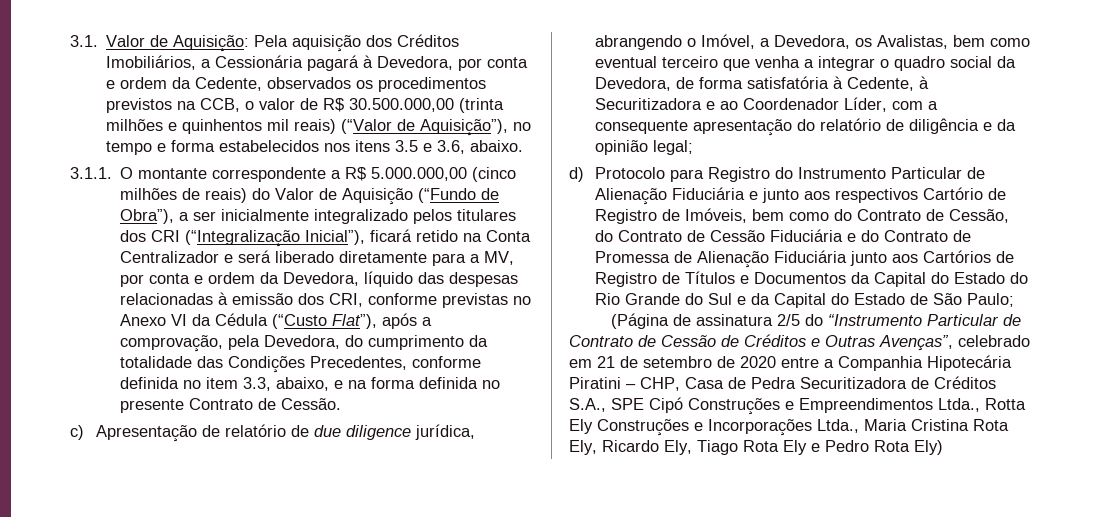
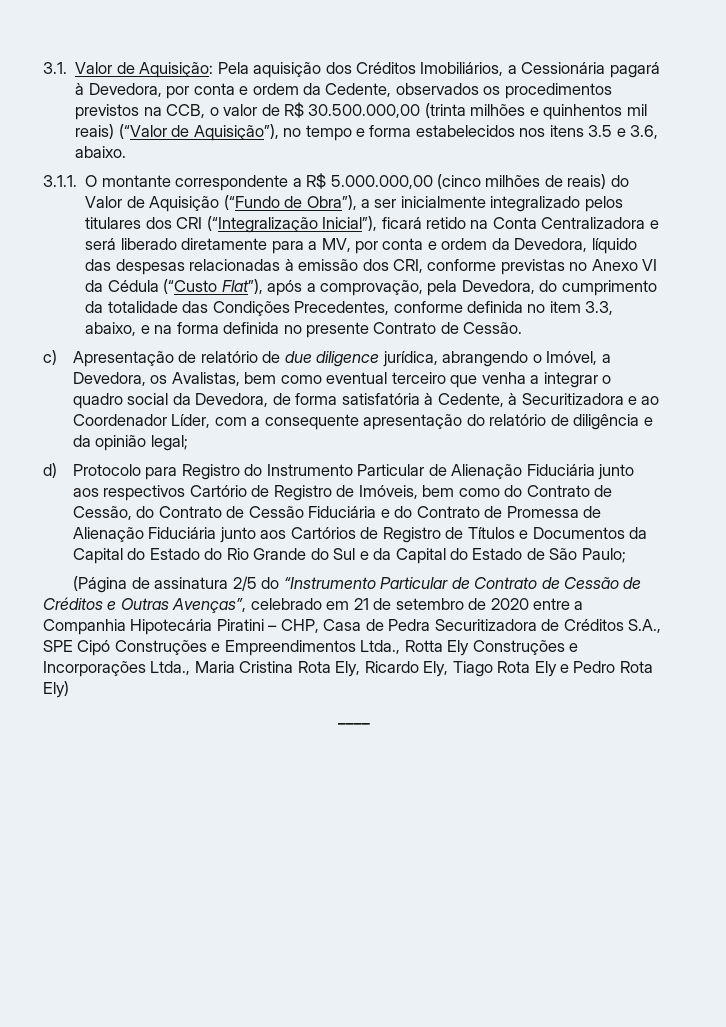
[120,251,220,263] Centralizador -> [541,217,646,229] Centralizadora
[749,191,759,200] e -> (595, 470) none
(943, 447) none -> [337,723,370,725] // ____

